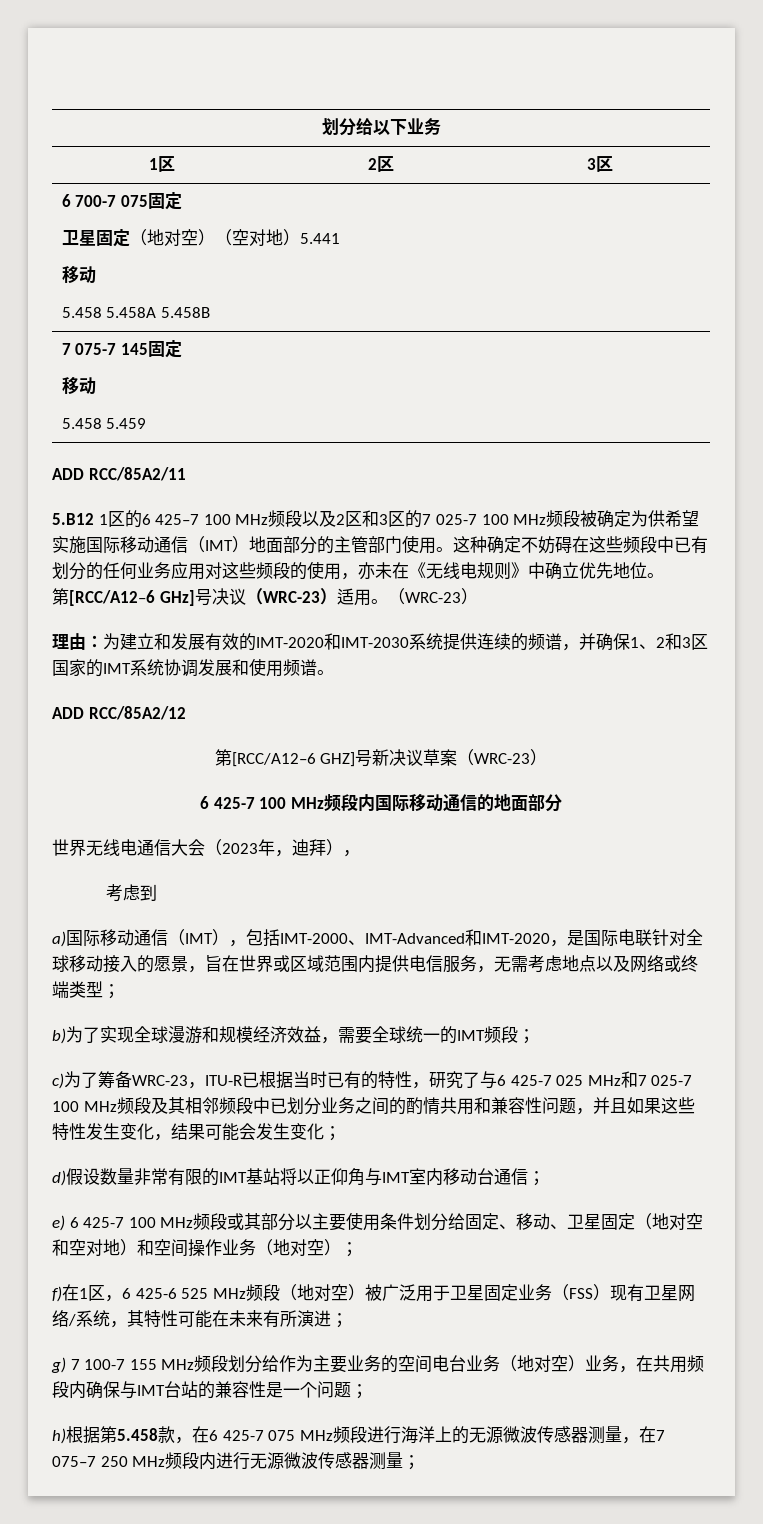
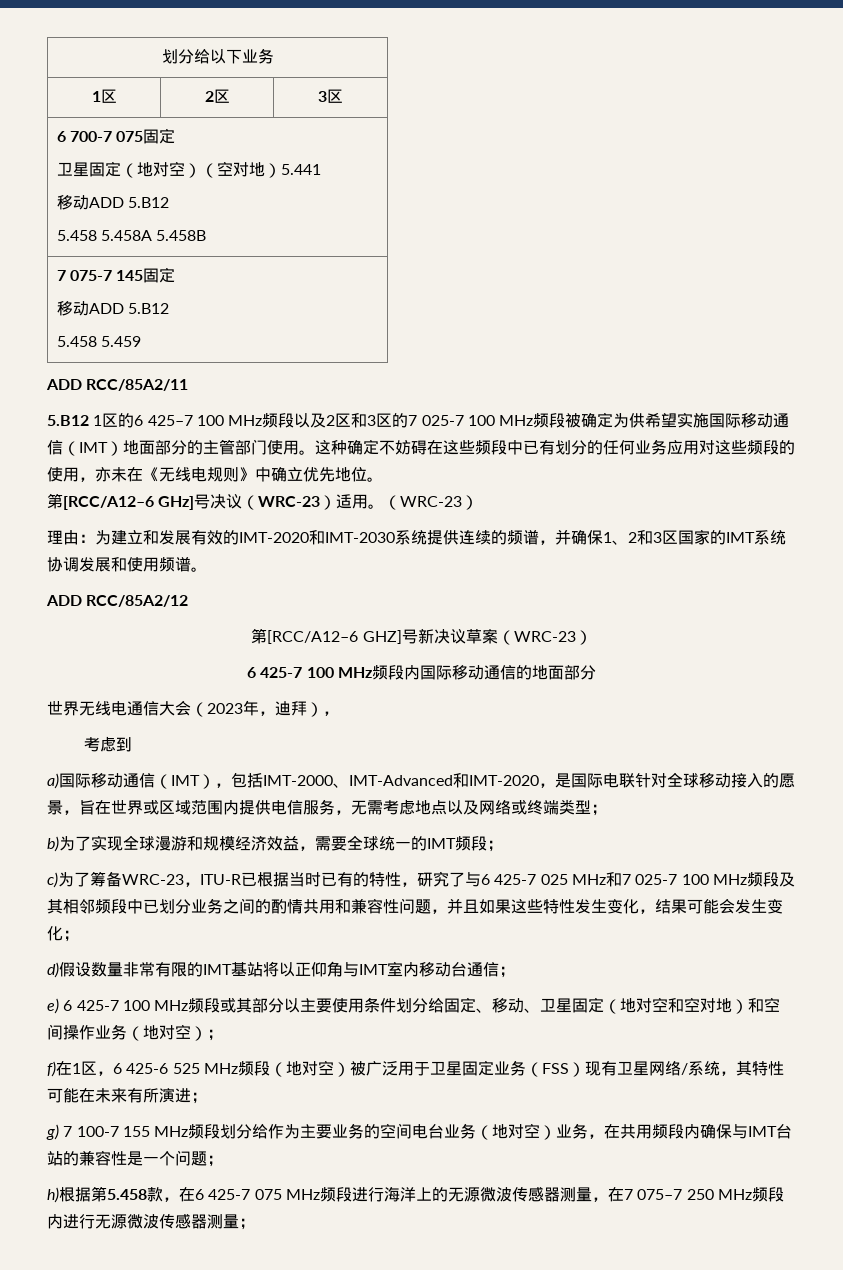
(96, 274) none -> [88,197,170,208] ADD 5.B12
(96, 385) none -> [88,303,170,314] ADD 5.B12

